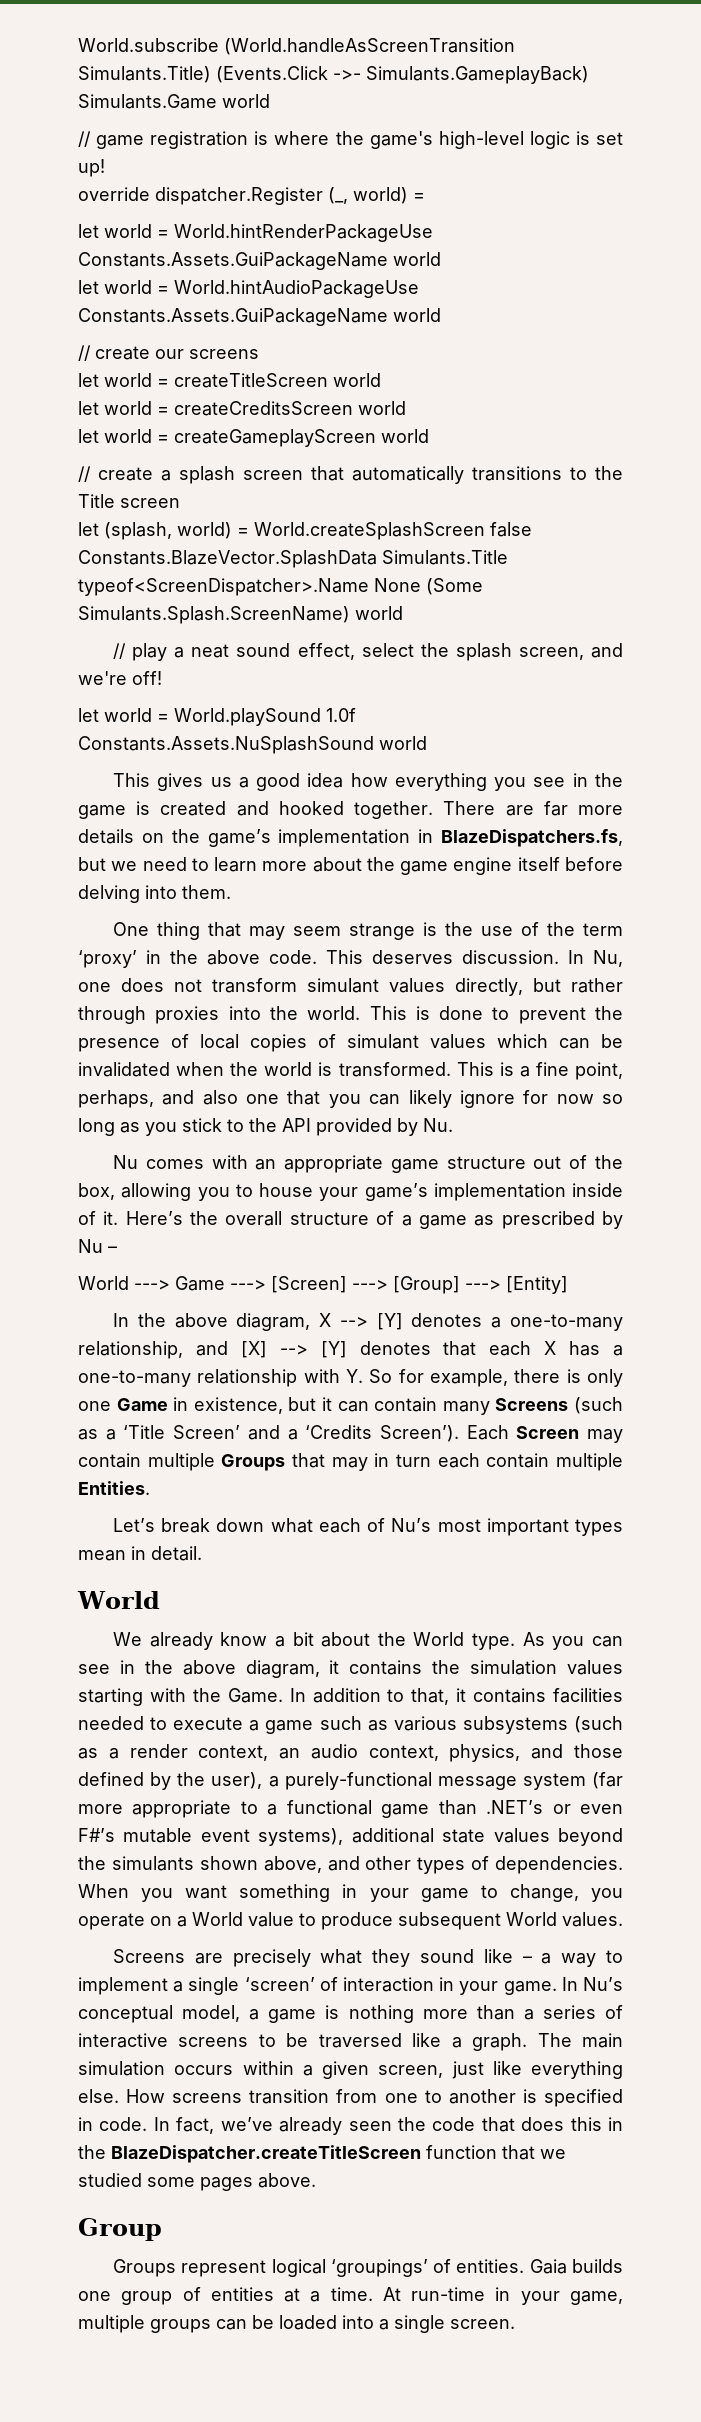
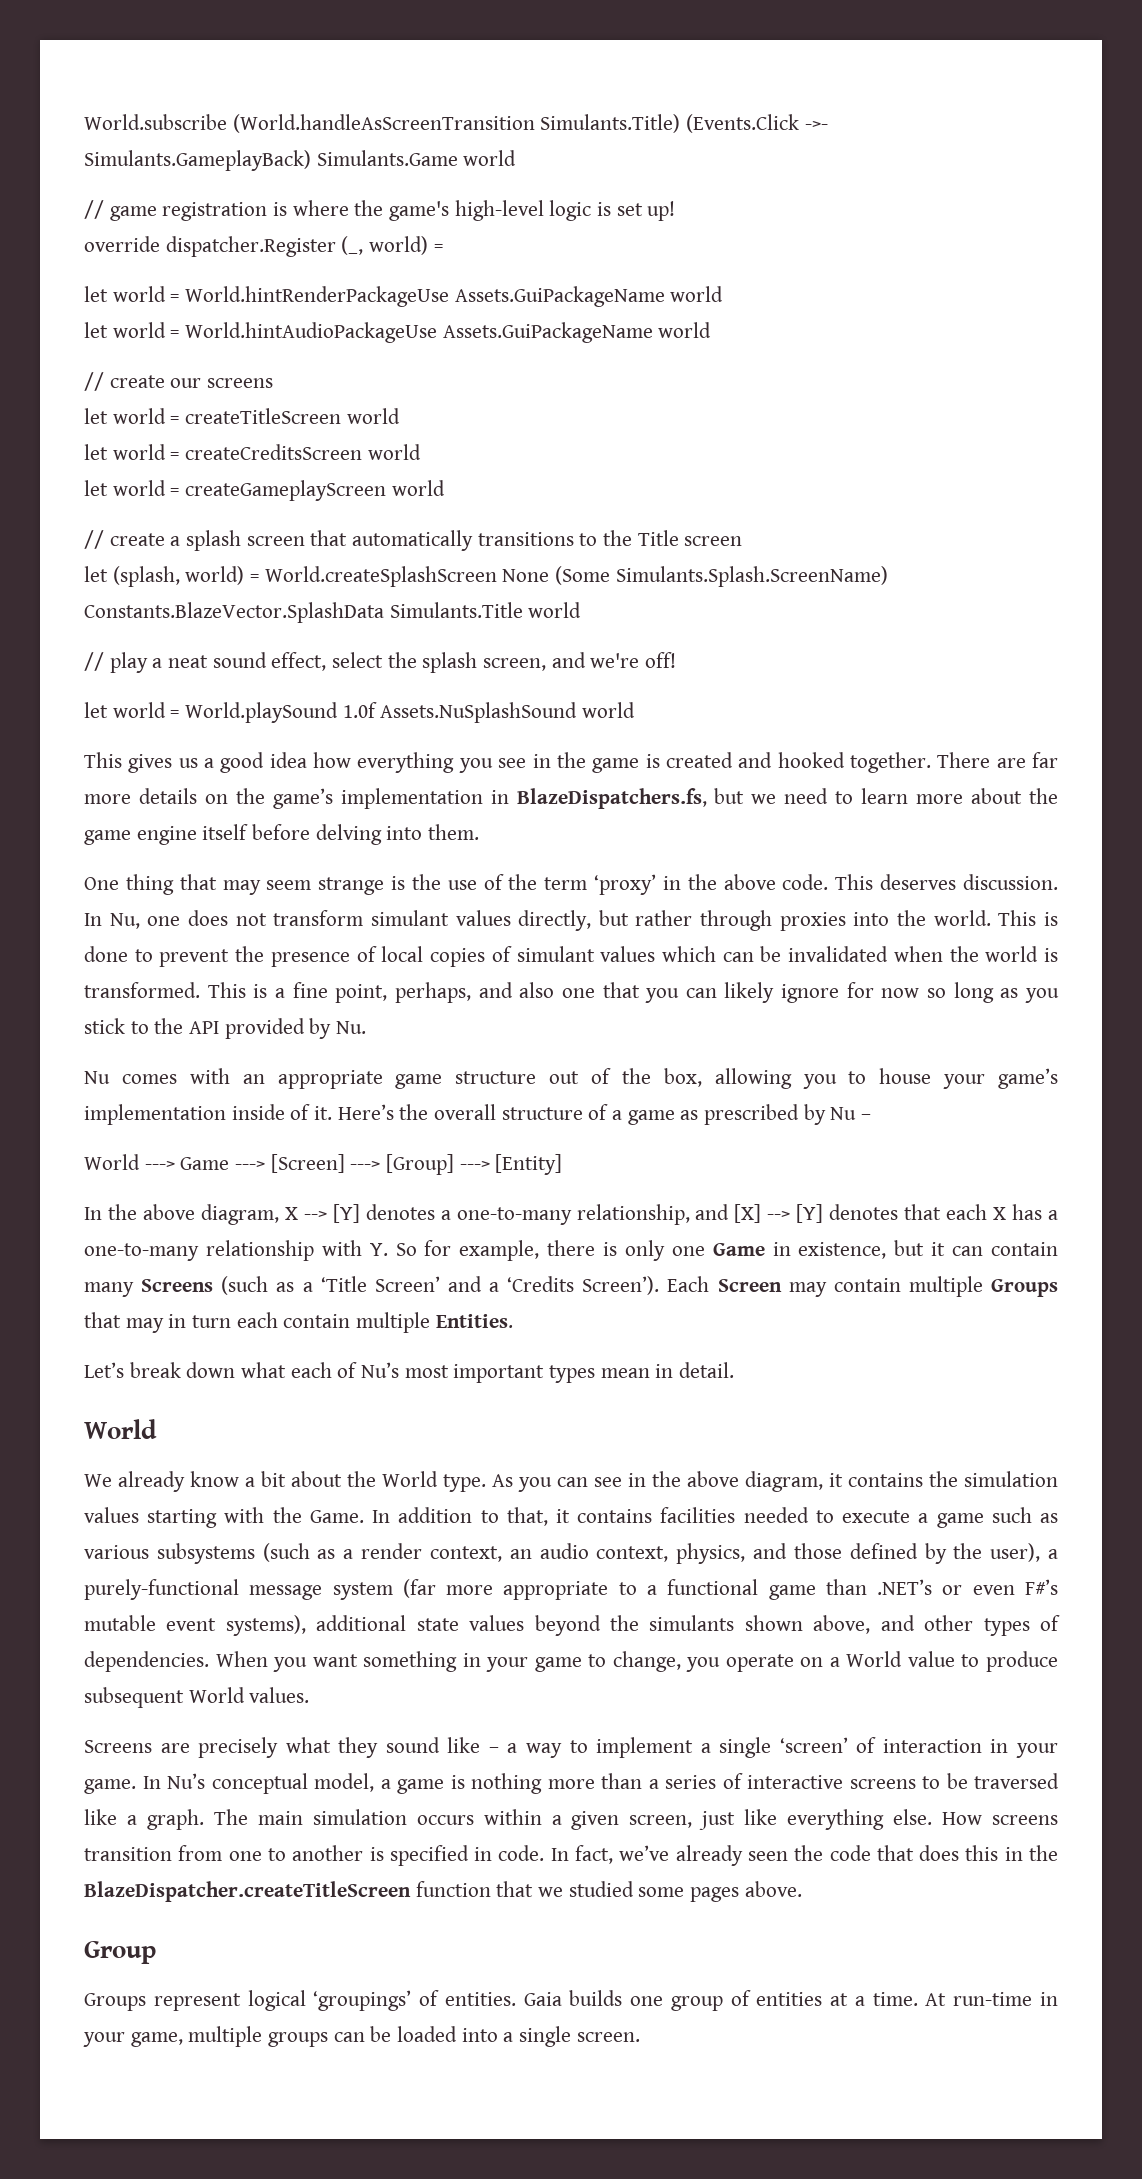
[78,252,388,270] Constants.Assets.GuiPackageName -> [454,286,665,307] Assets.GuiPackageName
[78,308,388,326] Constants.Assets.GuiPackageName -> [442,322,653,343] Assets.GuiPackageName
[490,522,532,537] [78,550,508,568] [78,578,369,596] false Constants.BlazeVector.SplashData Simulants.Title typeof<ScreenDispatcher>.Name -> (497, 576) none
(350, 615) none -> [84,602,523,623] Constants.BlazeVector.SplashData Simulants.Title
[78,736,374,754] Constants.Assets.NuSplashSound -> [380,702,578,723] Assets.NuSplashSound

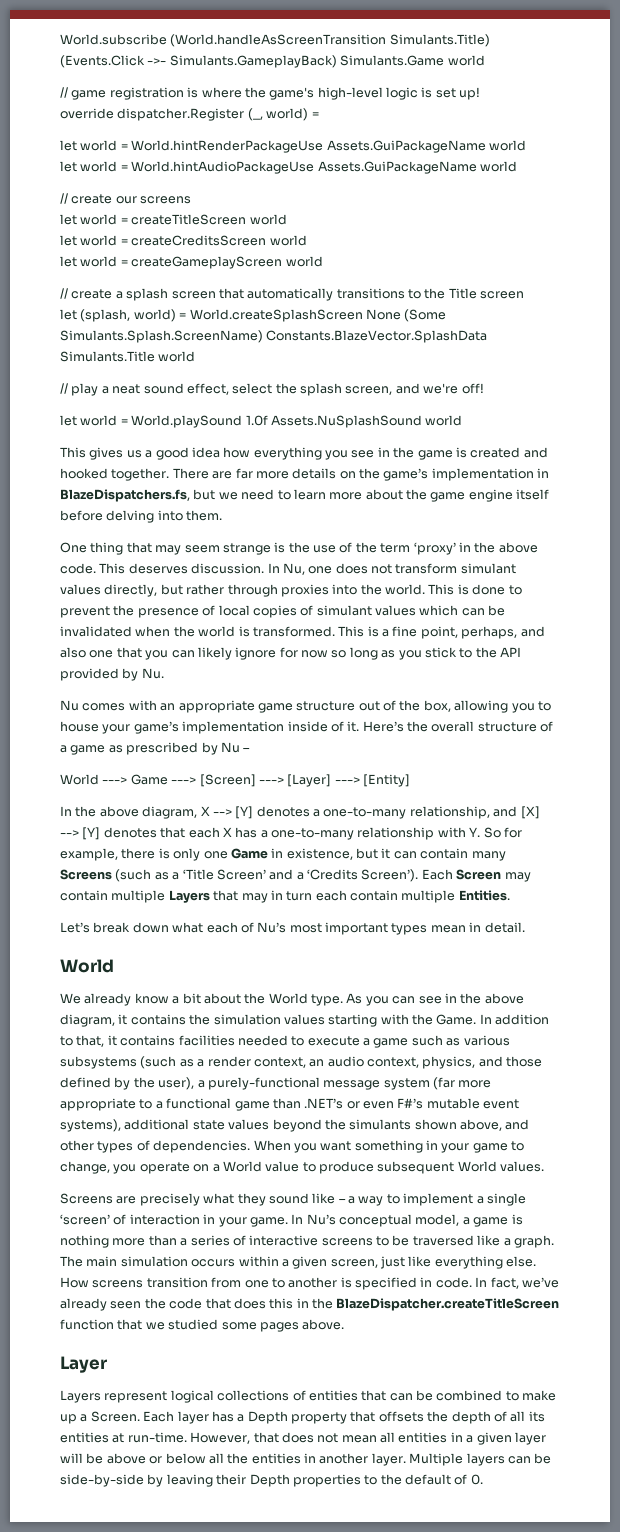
[386,1154,455,1175] [Group] -> [287,774,332,787] [Layer]
[991,1279,1058,1297] Groups -> [168,890,210,903] Layers
[84,1941,156,1964] [84,1990,1058,2011] [83,2026,640,2047] Group // Groups represent logical ‘groupings’ of entities. Gaia builds one group of entities at a time. At run-time in your game, multiple groups can be loaded into a single screen. -> [60,1356,107,1373] [60,1390,557,1403] [60,1411,545,1424] [60,1432,546,1445] [60,1453,552,1466] [60,1474,483,1487] Layer // Layers represent logical collections of entities that can be combined to make up a Screen. Each layer has a Depth property that offsets the depth of all its entities at run-time. However, that does not mean all entities in a given layer will be above or below all the entities in another layer. Multiple layers can be side-by-side by leaving their Depth properties to the default of 0.

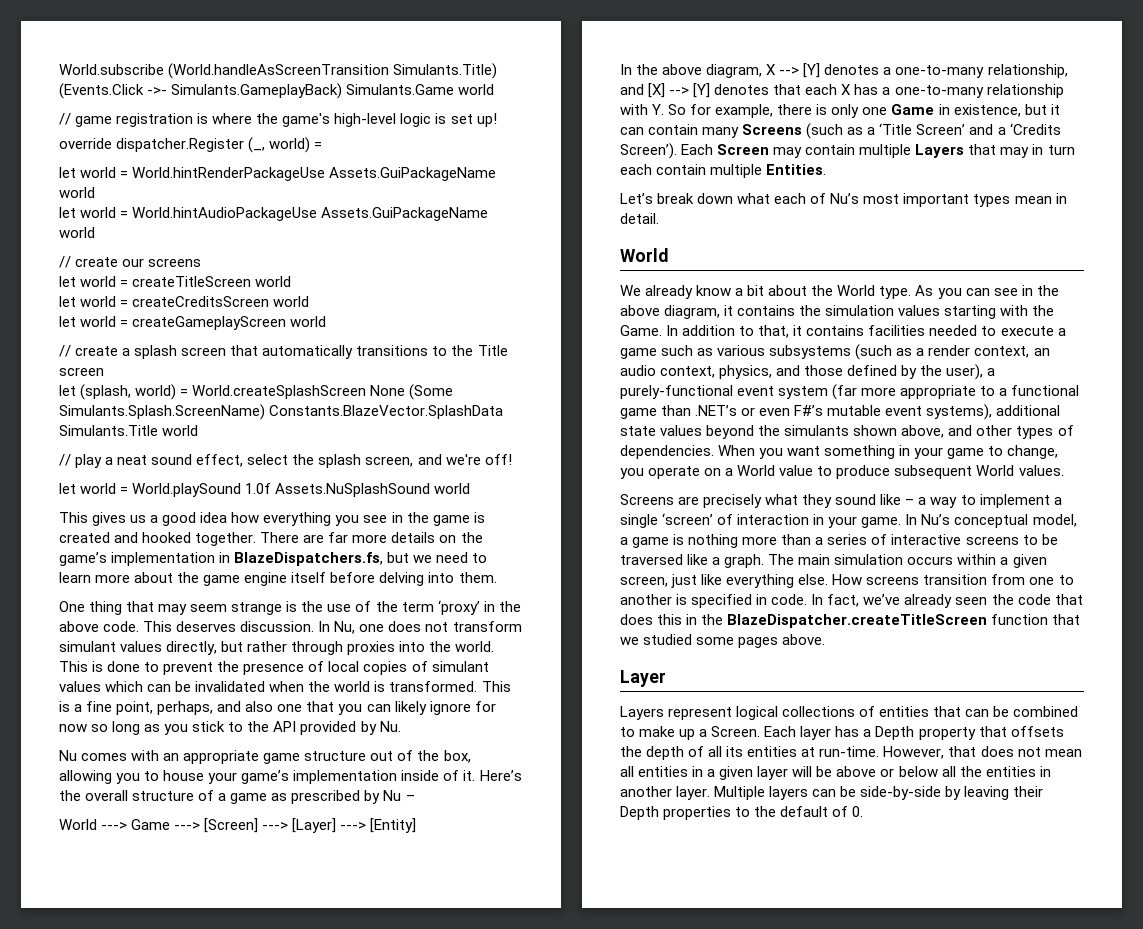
[323,1080,381,1090] message -> [737,386,775,396] event

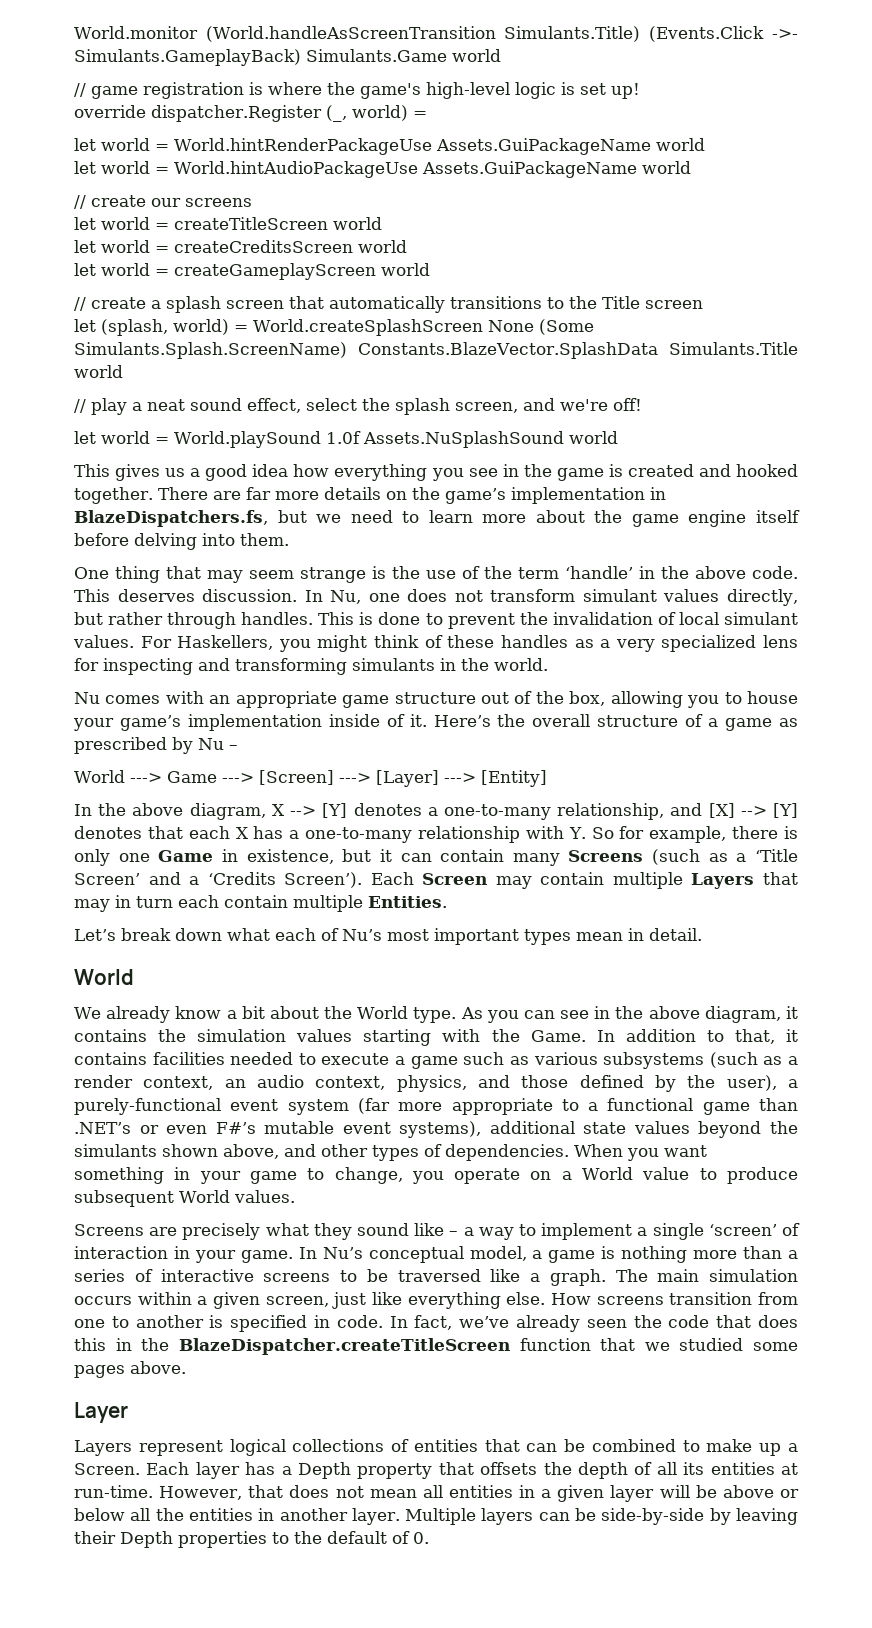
[59,64,164,75] World.subscribe -> [74,26,198,39] World.monitor
[437,600,480,615] ‘proxy’ -> [565,566,633,579] ‘handle’
[347,641,495,655] proxies into the world. -> [241,612,314,625] handles.
[243,663,305,675] presence -> [552,612,653,625] invalidation
[363,661,489,675] [59,681,511,692] [59,701,496,715] [59,721,401,735] copies of simulant values which can be invalidated when the world is transformed. This is a fine point, perhaps, and also one that you can likely ignore for now so long as you stick to the API provided by Nu. -> [724,612,799,625] [73,635,799,652] [74,658,548,675] simulant values. For Haskellers, you might think of these handles as a very specialized lens for inspecting and transforming simulants in the world.

